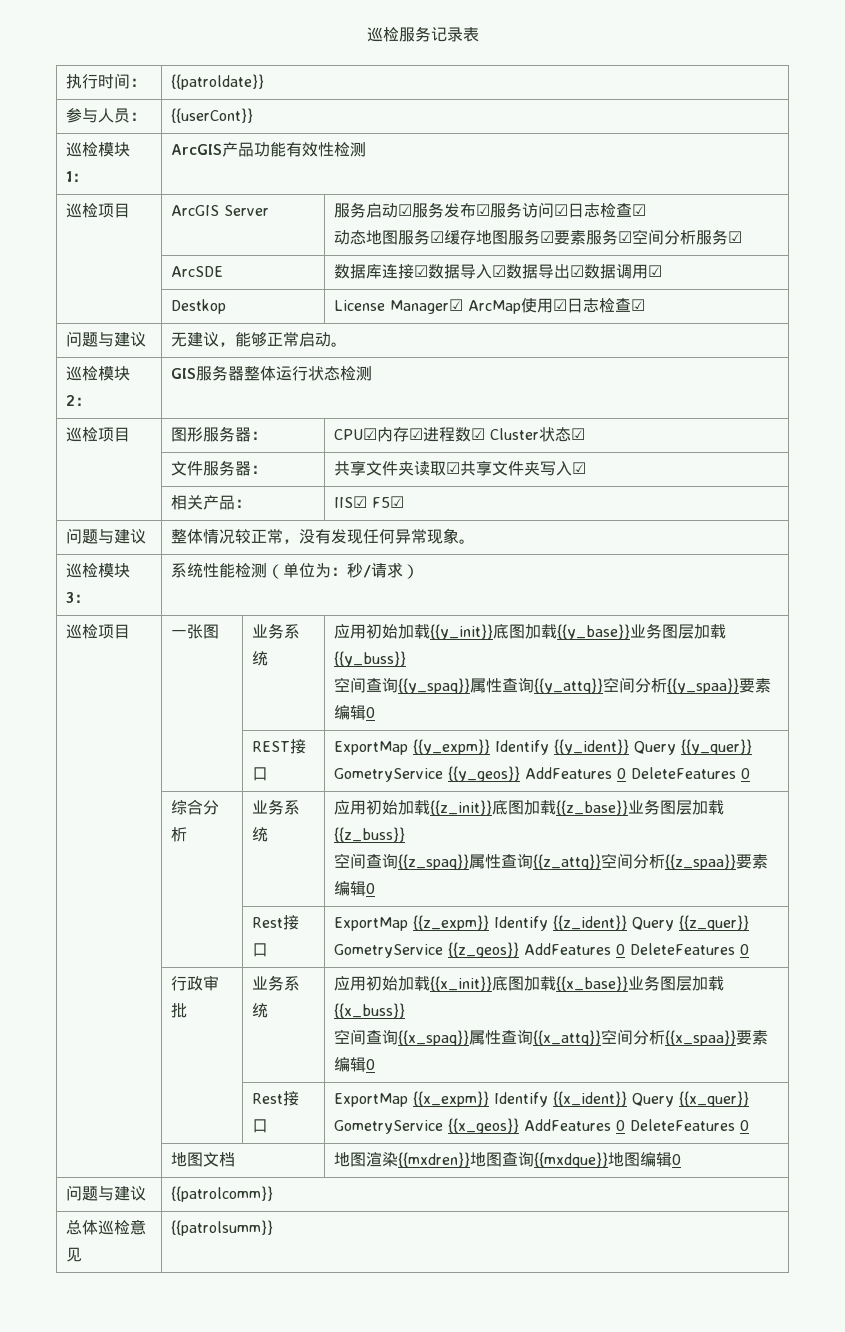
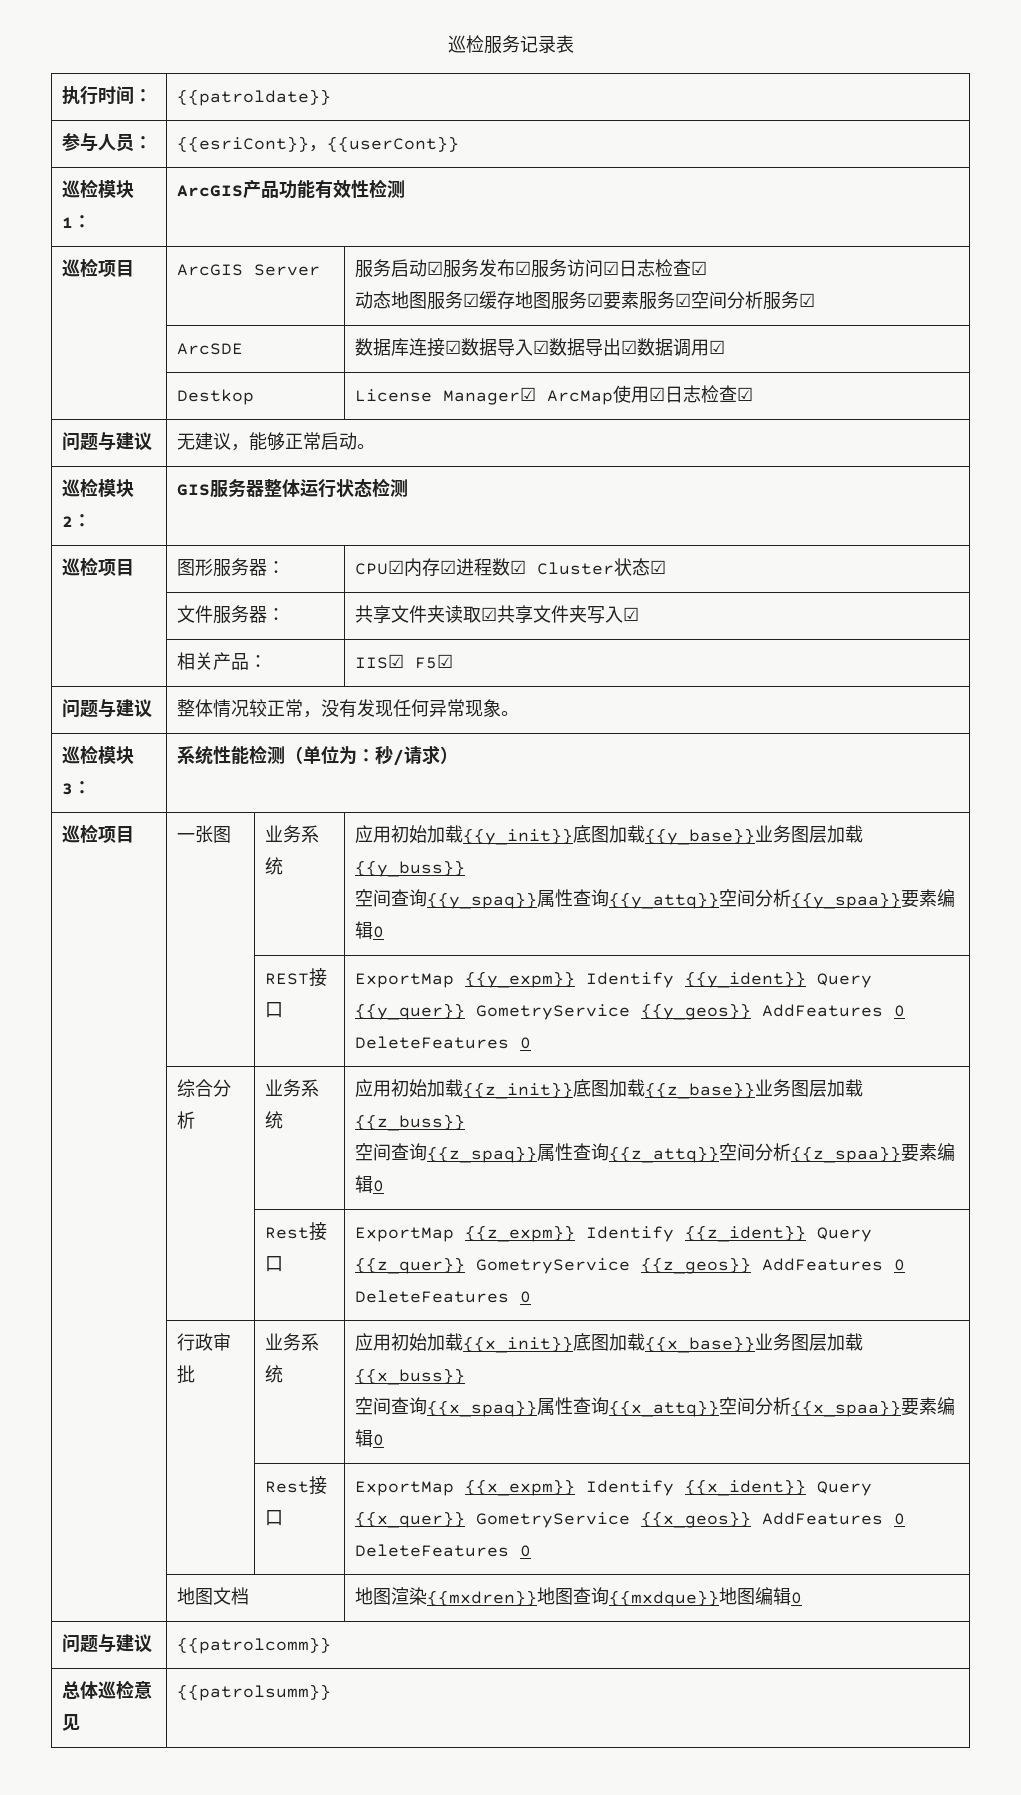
(147, 116) none -> [176,136,327,152] {{esriCont}}，

